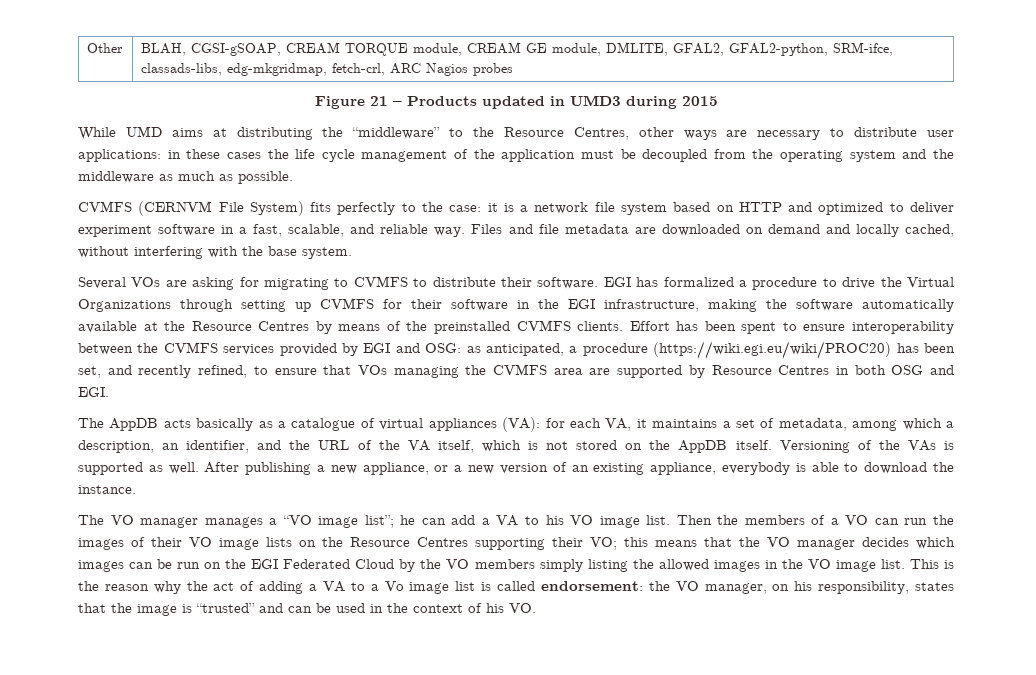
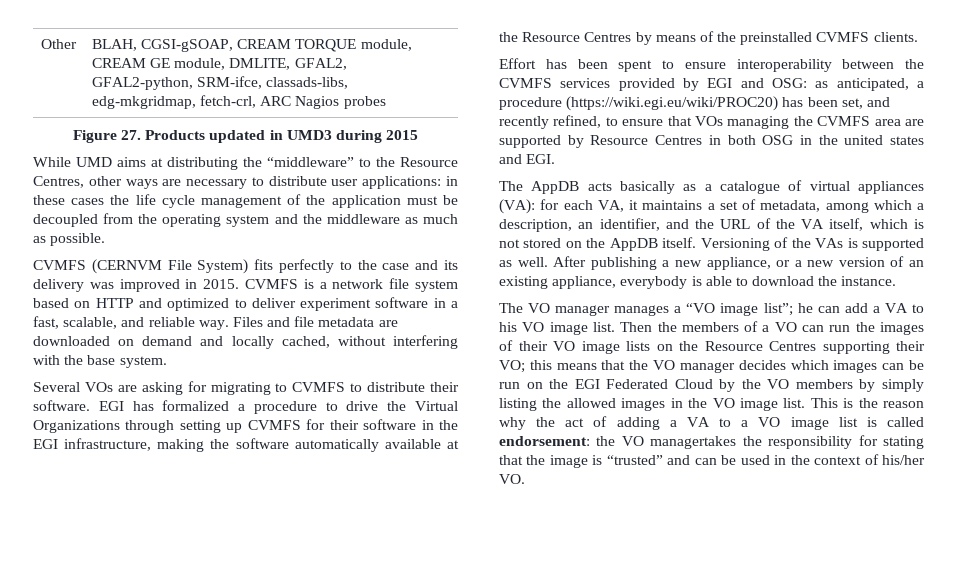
[369,96,402,106] 21 – -> [121,130,142,140] 27.
[449,203,498,212] case: it -> [382,260,459,270] [33,279,298,292] case and its delivery was improved in 2015. CVMFS
(624, 326) none -> (918, 37) //
(924, 370) none -> [799,135,924,145] in the united states
(535, 564) none -> [859,379,876,392] by
[384,581,404,591] Vo -> [758,417,781,427] VO
[704,581,954,594] manager, on his responsibility, states -> [650,435,924,449] managertakes the responsibility for stating
[486,603,504,613] his -> [881,455,925,465] his/her

